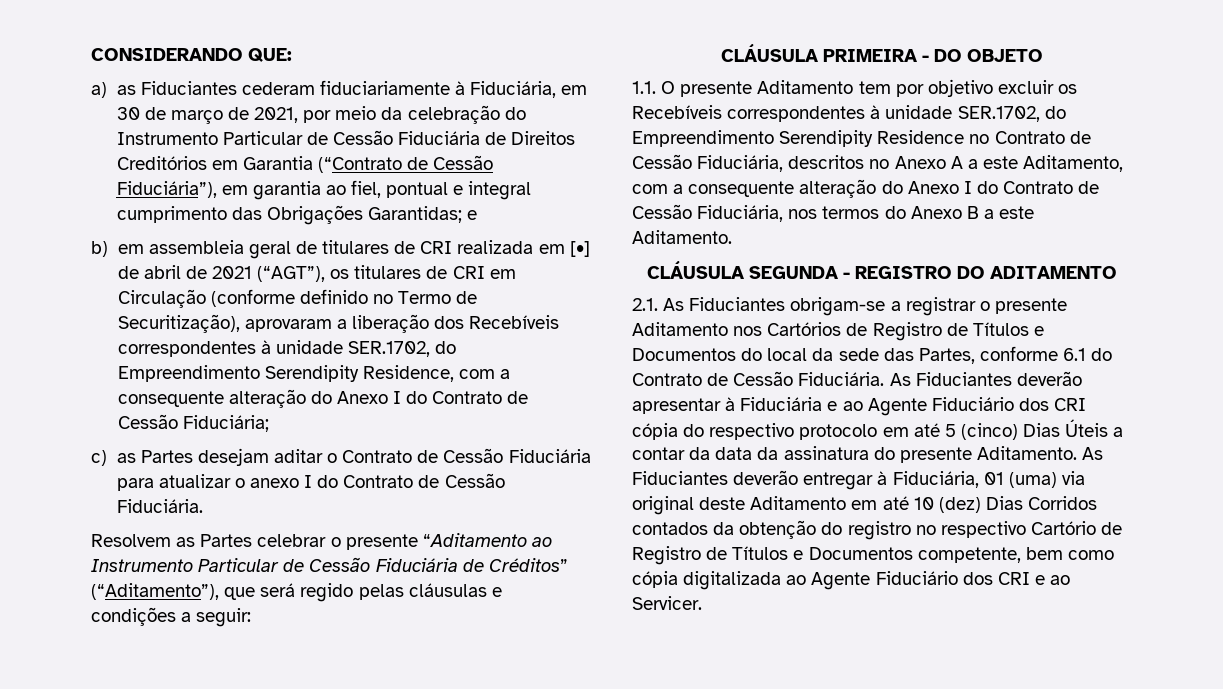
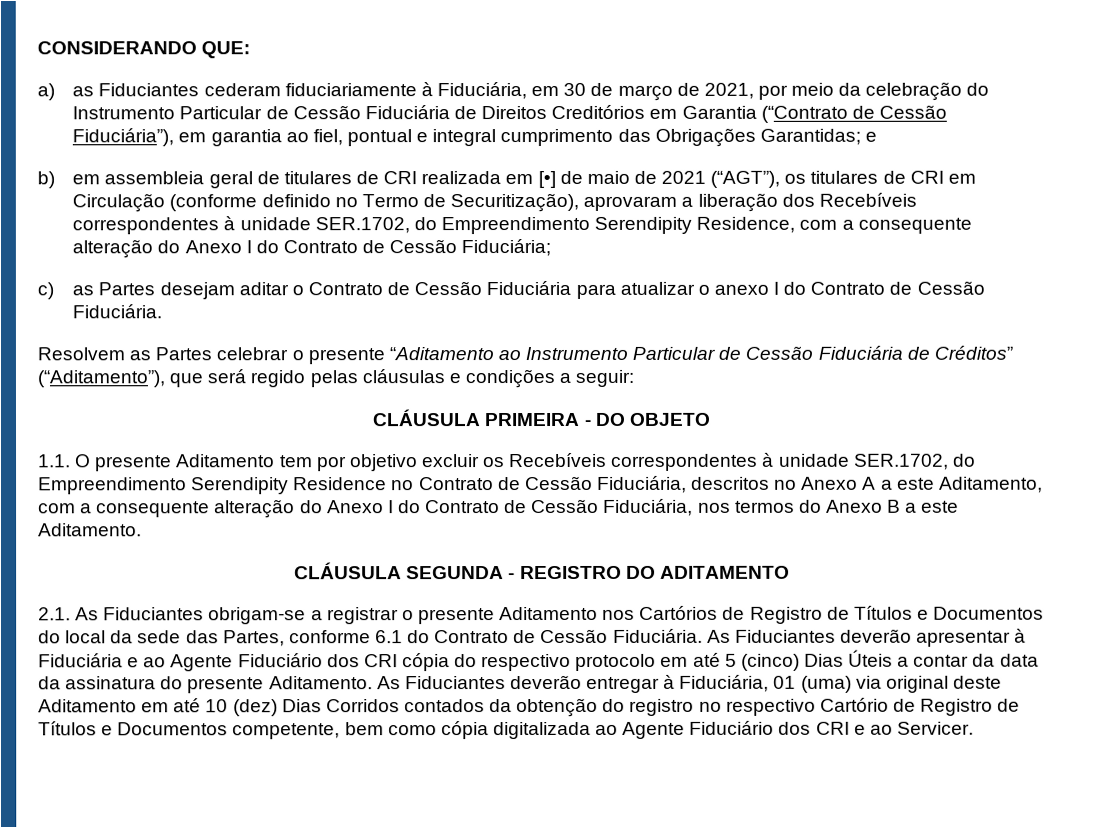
[143,265,181,279] abril -> [586,170,630,184] maio

